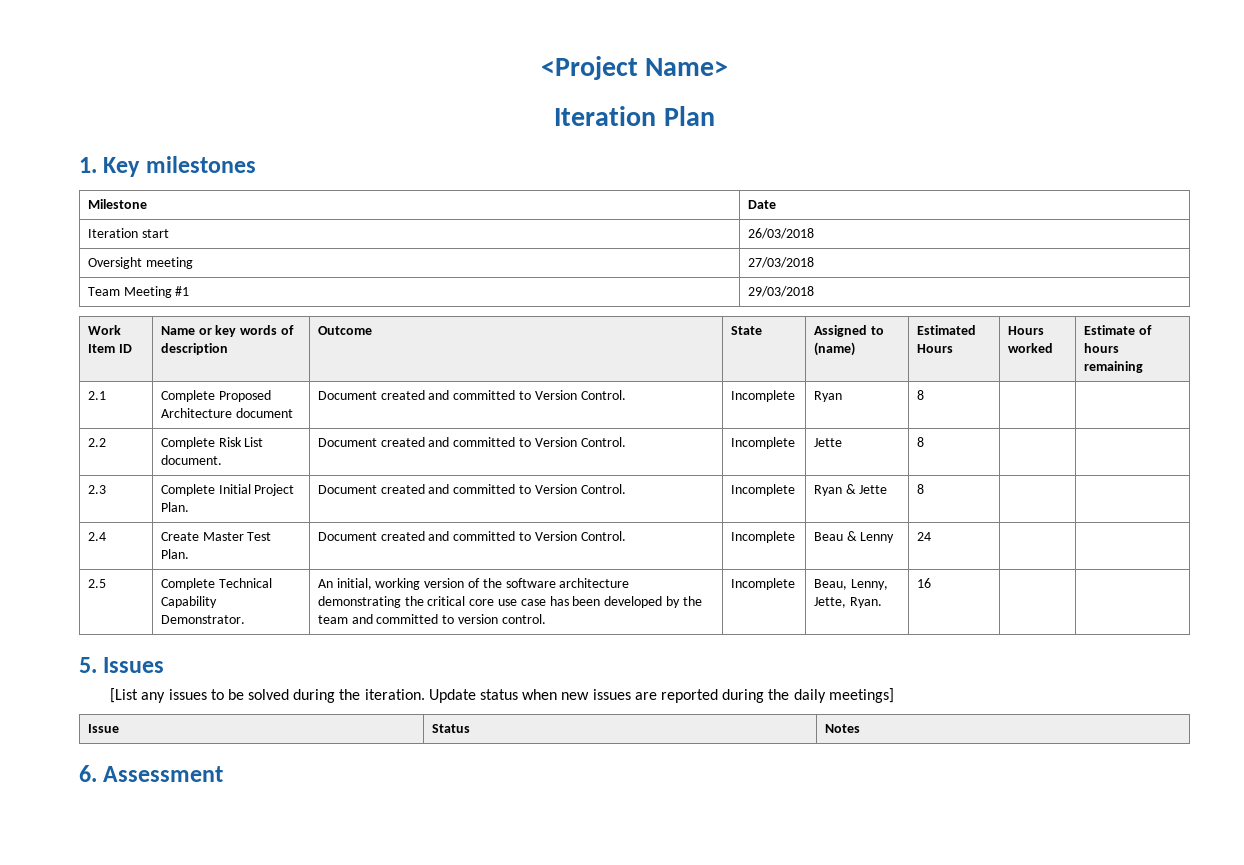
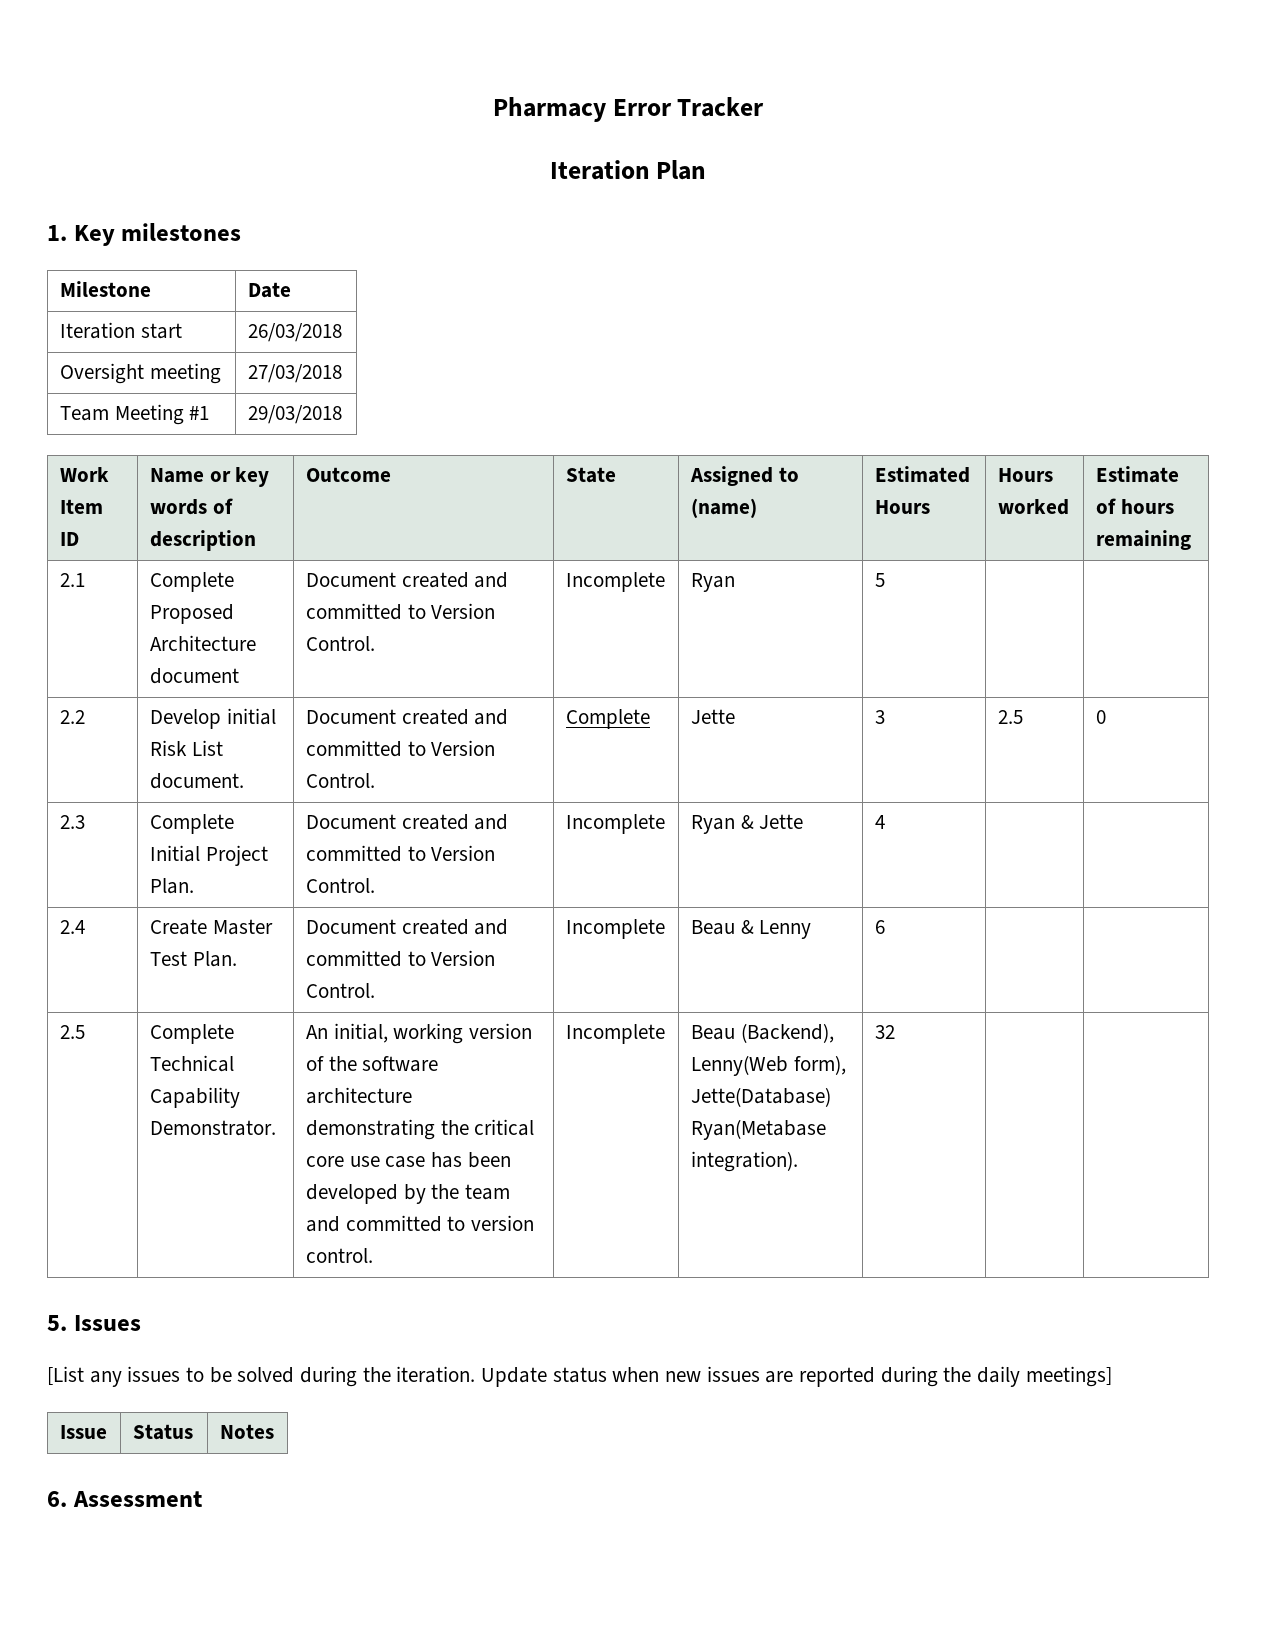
[540,56,729,80] <Project Name> -> [492,97,765,122] Pharmacy Error Tracker
[916,390,924,400] 8 -> [874,573,885,587] 5
[160,437,215,449] Complete -> [149,708,276,729] Develop initial
[730,437,795,449] [813,438,842,447] [916,437,924,447] Incomplete | Jette | 8 | | -> [565,709,650,729] [690,709,735,724] [874,710,885,724] [997,710,1023,724] [1095,710,1106,724] Complete | Jette | 3 | 2.5 | 0
[916,484,924,494] 8 -> [874,815,885,829] 4
[916,532,931,541] 24 -> [874,920,885,934] 6
[813,579,888,590] [813,597,882,608] [916,578,931,588] Beau, Lenny, Jette, Ryan. | 16 -> [690,1023,834,1043] [690,1055,846,1076] [690,1087,831,1107] [690,1119,826,1140] [690,1151,798,1172] [874,1025,895,1039] Beau (Backend), Lenny(Web form), Jette(Database) Ryan(Metabase integration). | 32

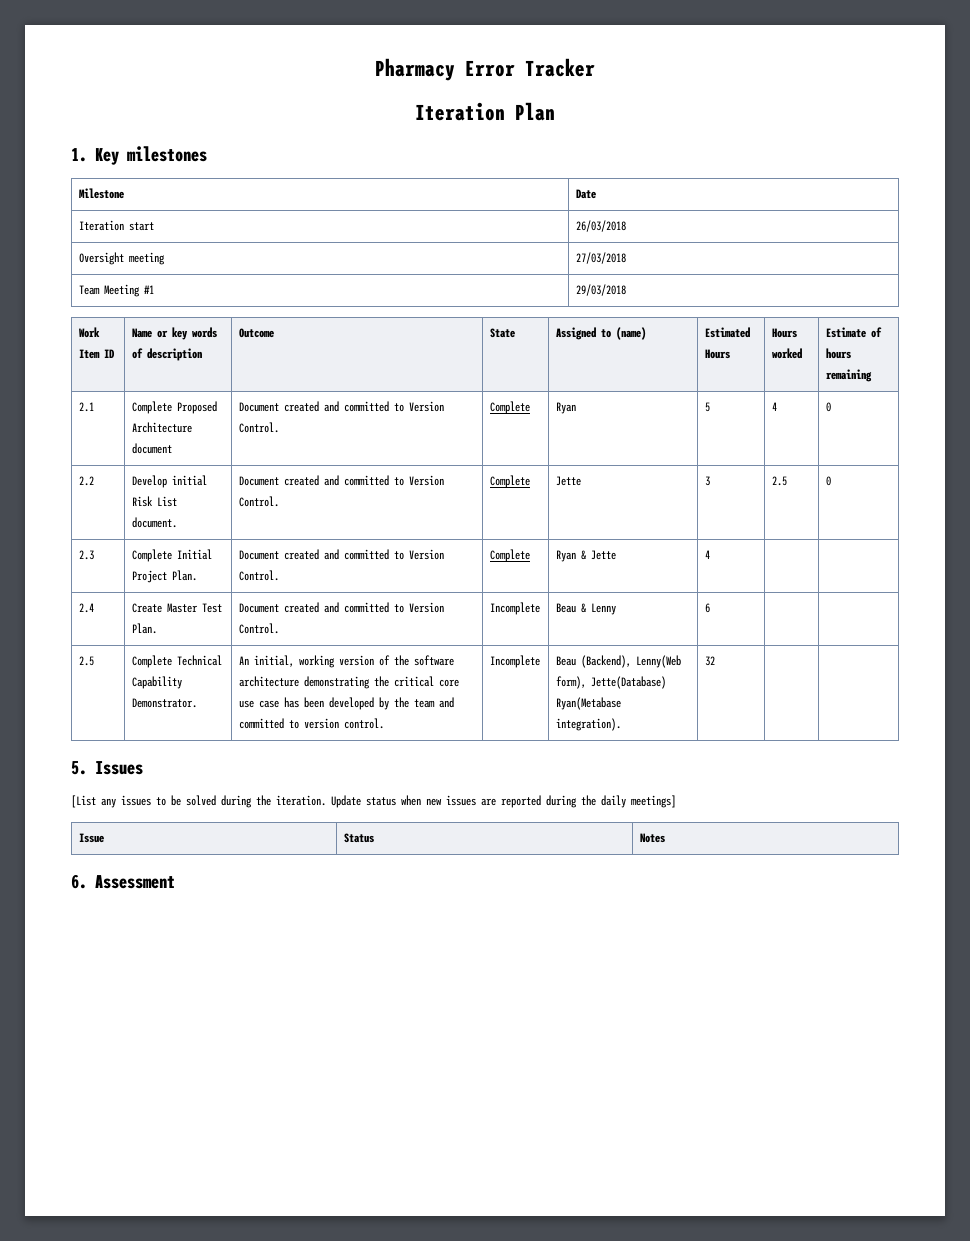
[565,572,665,592] Incomplete -> [489,401,530,414] Complete
(885, 580) | -> [771,402,777,411] [825,402,831,412] 4 | 0
[565,814,665,834] Incomplete -> [489,549,530,562] Complete

